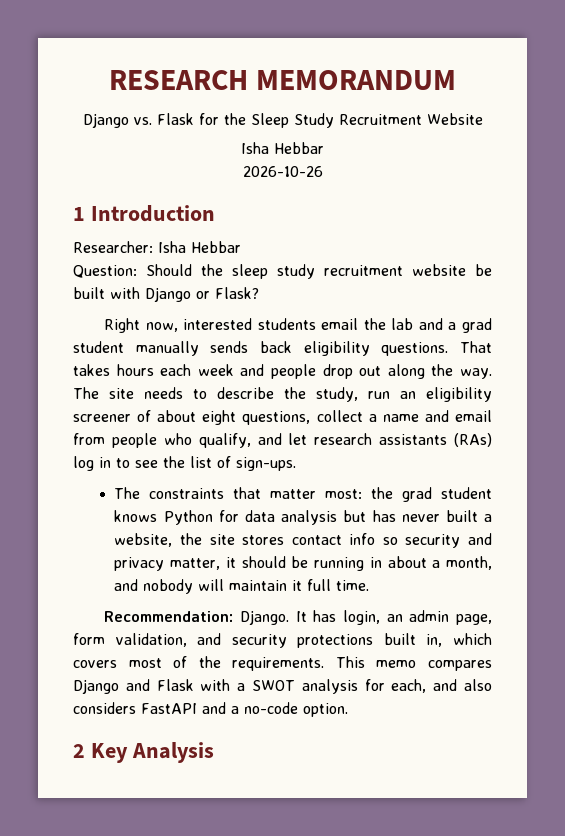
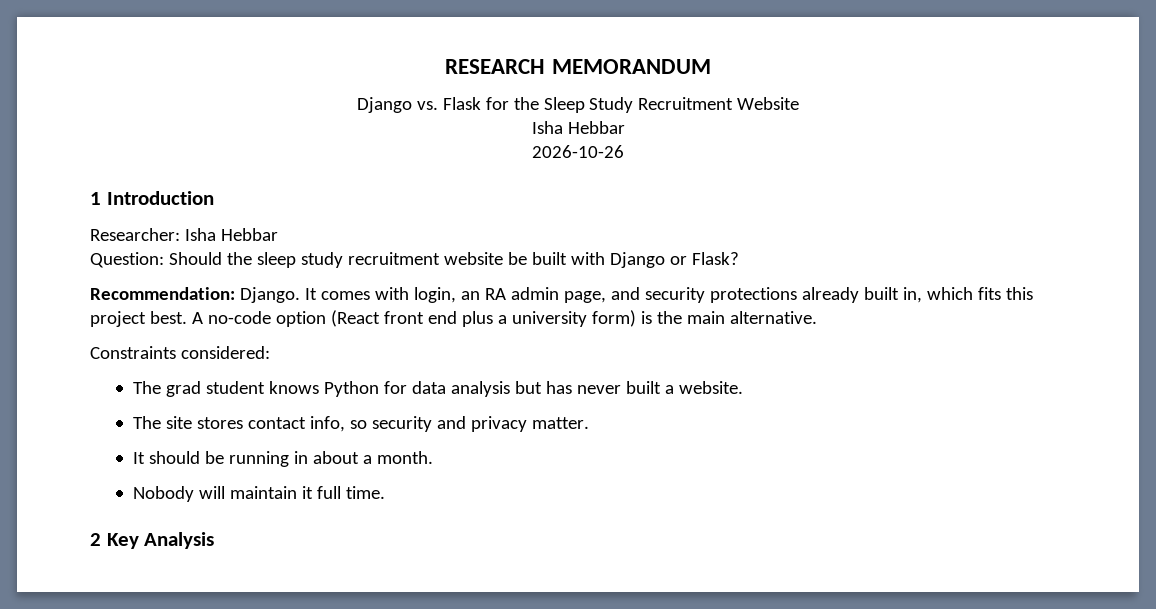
[104,318,492,333] [73,341,492,356] [73,364,493,379] [73,387,492,402] [73,410,492,425] [73,433,492,448] [73,456,296,471] [114,487,394,499] Right now, interested students email the lab and a grad student manually sends back eligibility questions. That takes hours each week and people drop out along the way. The site needs to describe the study, run an eligibility screener of about eight questions, collect a name and email from people who qualify, and let research assistants (RAs) log in to see the list of sign-ups. // The constraints that matter most: the -> [90,287,1033,303] [90,310,817,327] [90,346,270,359] [132,381,161,394] Recommendation: Django. It comes with login, an RA admin page, and security protections already built in, which fits this project best. A no-code option (React front end plus a university form) is the main alternative. // Constraints considered: // The
[114,533,203,547] website, the -> [678,381,743,394] [132,416,161,429] website. // The
[349,533,376,545] info -> [309,416,345,432] info,
[170,557,236,570] matter, it -> [531,417,589,429] [132,452,145,464] matter. // It
[446,556,493,570] [114,579,194,594] month, and nobody -> [376,451,433,464] [132,486,194,502] month. // Nobody
[104,610,493,625] [73,633,492,648] [73,656,492,671] [73,679,493,694] [73,702,348,717] // Recommendation: Django. It has login, an admin page, form validation, and security protections built in, which covers most of the requirements. This memo compares Django and Flask with a SWOT analysis for each, and also considers FastAPI and a no-code option. -> (385, 492) none

